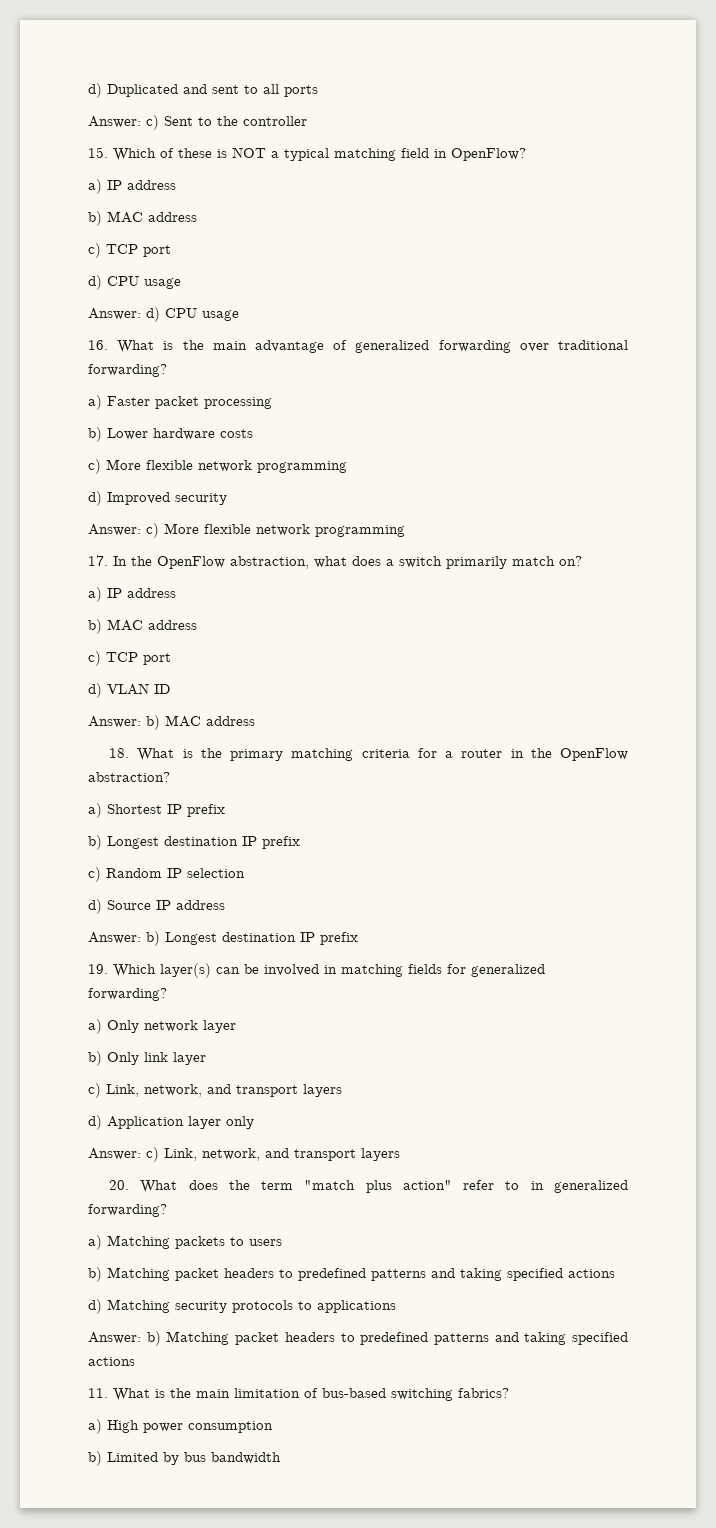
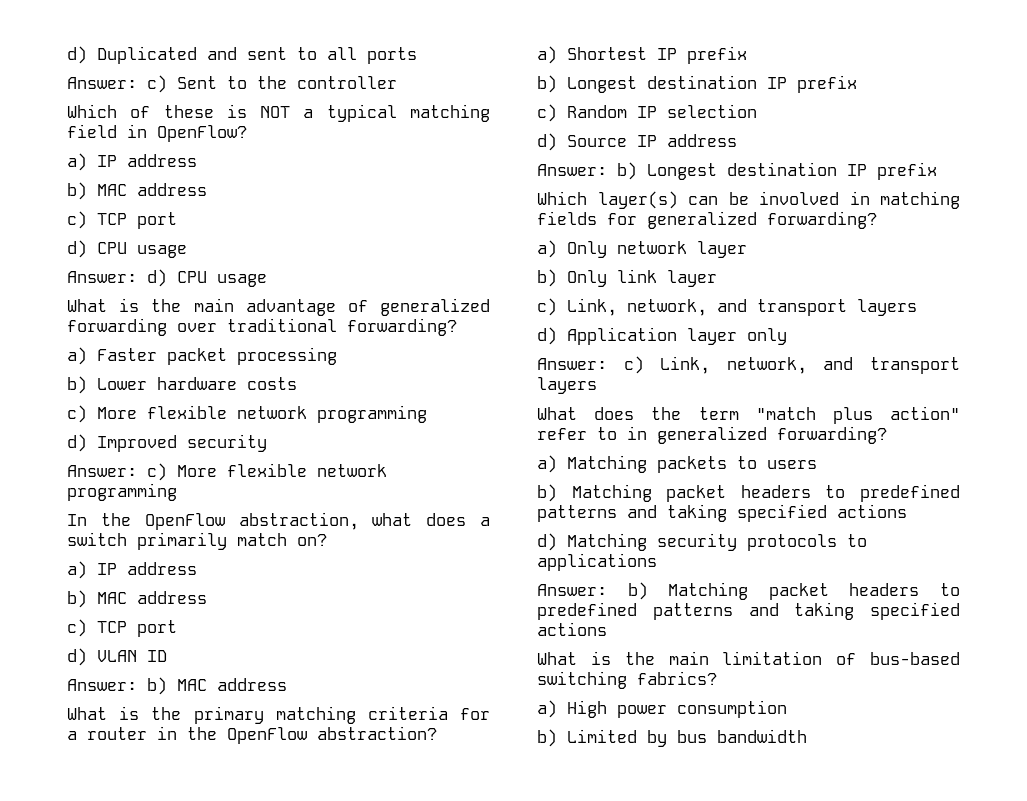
[88,147,108,158] 15. -> (397, 82) none
[88,340,108,350] 16. -> (267, 280) none
[88,555,108,566] 17. -> (177, 492) none
[109,748,130,758] 18. -> (287, 684) none
[88,964,108,974] 19. -> (937, 171) none
[109,1180,130,1190] 20. -> (597, 385) none
[88,1388,108,1398] 11. -> (607, 629) none

